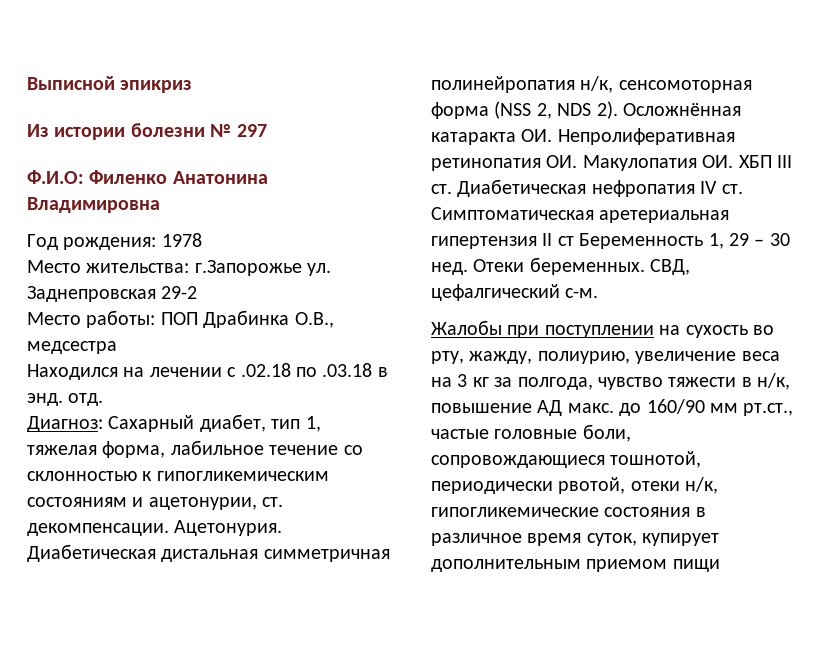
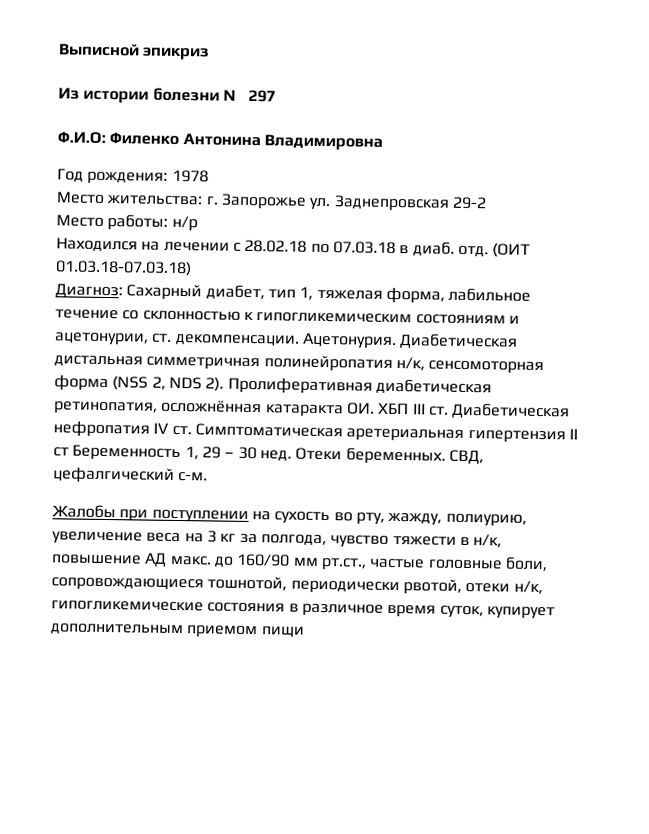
[172,171,268,184] Анатонина -> [182,133,261,147] Антонина
[194,260,302,276] г.Запорожье -> [205,193,307,210] г. Запорожье
[160,310,334,328] [27,341,117,354] ПОП Драбинка О.В., медсестра -> [171,215,198,232] н/р
[240,363,388,377] [27,393,63,406] .02.18 по .03.18 в энд. -> [244,239,455,257] 28.02.18 по 07.03.18 в диаб.
(104, 399) none -> [492,243,531,258] [55,260,192,277] (ОИТ 01.03.18-07.03.18)
[623,103,741,116] [431,128,735,145] [431,155,697,171] Осложнённая катаракта ОИ. Непролиферативная ретинопатия ОИ. Макулопатия -> [227,376,492,396] [54,399,344,418] Пролиферативная диабетическая ретинопатия, осложнённая катаракта

